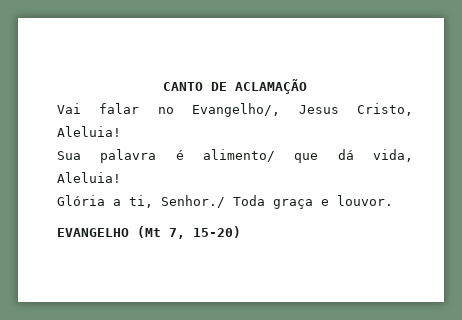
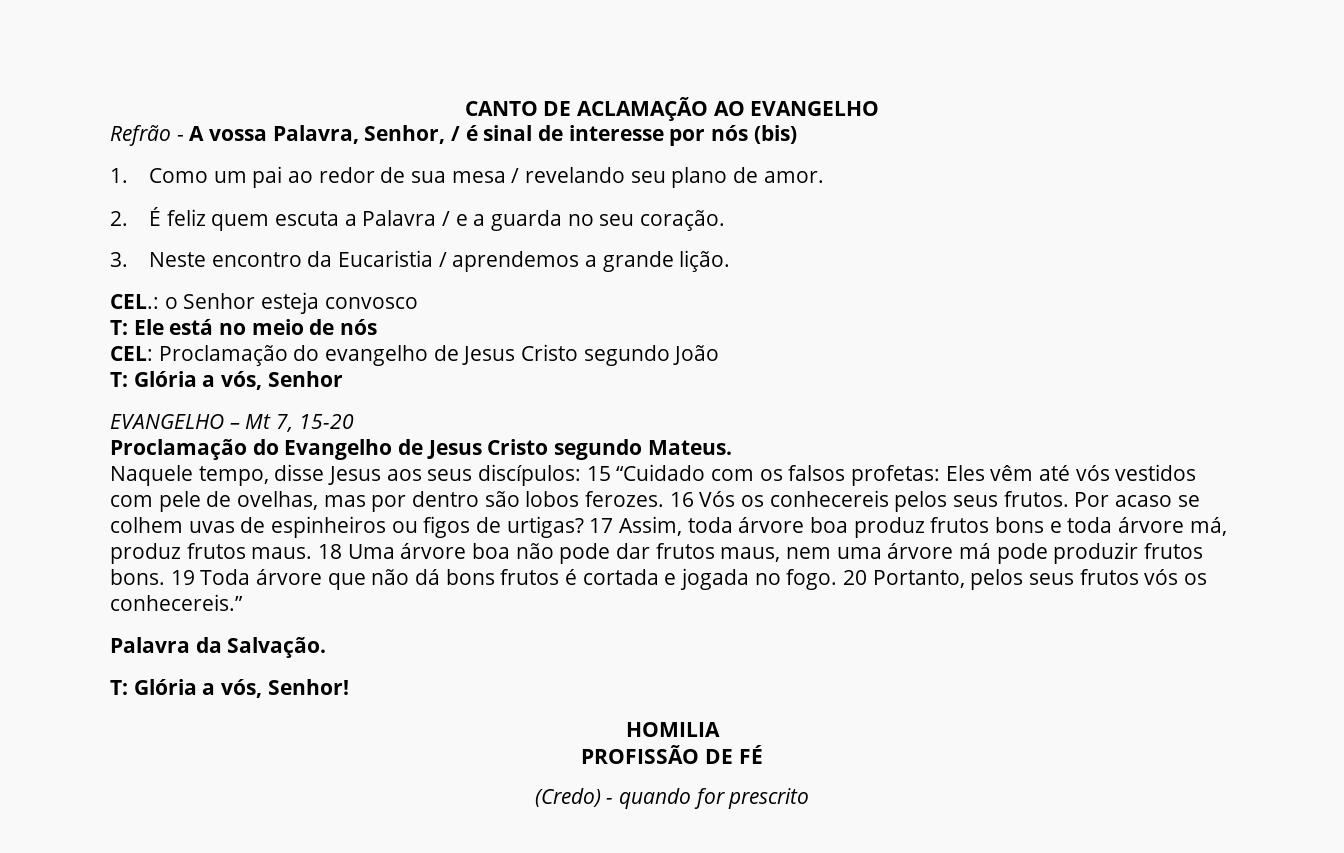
[57,103,413,117] [57,126,121,137] [57,149,413,163] [57,172,121,183] [57,195,393,209] [57,226,241,239] // Vai falar no Evangelho/, Jesus Cristo, Aleluia! // Sua palavra é alimento/ que dá vida, Aleluia! // Glória a ti, Senhor./ Toda graça e louvor. // EVANGELHO (Mt 7, 15-20) -> [713,101,880,116] [110,125,797,146] [110,166,824,188] [110,207,725,231] [110,250,731,272] [110,292,418,314] [110,319,378,335] [110,344,720,366] [110,371,343,390] [110,414,354,432] [110,439,732,460] [110,464,1197,486] [110,490,1200,512] [110,516,1227,538] [110,542,1204,564] [110,568,1208,590] [110,594,243,611] [110,637,327,658] [110,679,349,698] [625,722,720,737] [581,745,763,764] [534,788,810,809] AO EVANGELHO // Refrão - A vossa Palavra, Senhor, / é sinal de interesse por nós (bis) // 1. Como um pai ao redor de sua mesa / revelando seu plano de amor. // 2. É feliz quem escuta a Palavra / e a guarda no seu coração. // 3. Neste encontro da Eucaristia / aprendemos a grande lição. // CEL.: o Senhor esteja convosco // T: Ele está no meio de nós // CEL: Proclamação do evangelho de Jesus Cristo segundo João // T: Glória a vós, Senhor // EVANGELHO – Mt 7, 15-20 // Proclamação do Evangelho de Jesus Cristo segundo Mateus. // Naquele tempo, disse Jesus aos seus discípulos: 15 “Cuidado com os falsos profetas: Eles vêm até vós vestidos com pele de ovelhas, mas por dentro são lobos ferozes. 16 Vós os conhecereis pelos seus frutos. Por acaso se colhem uvas de espinheiros ou figos de urtigas? 17 Assim, toda árvore boa produz frutos bons e toda árvore má, produz frutos maus. 18 Uma árvore boa não pode dar frutos maus, nem uma árvore má pode produzir frutos bons. 19 Toda árvore que não dá bons frutos é cortada e jogada no fogo. 20 Portanto, pelos seus frutos vós os conhecereis.” // Palavra da Salvação. // T: Glória a vós, Senhor! // HOMILIA // PROFISSÃO DE FÉ // (Credo) - quando for prescrito

